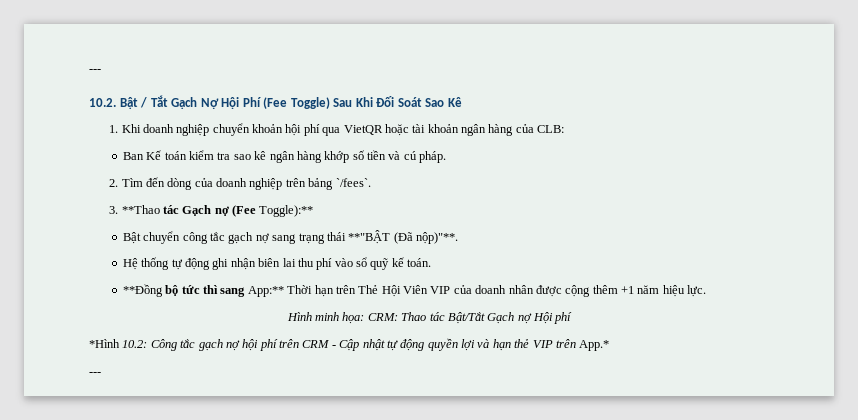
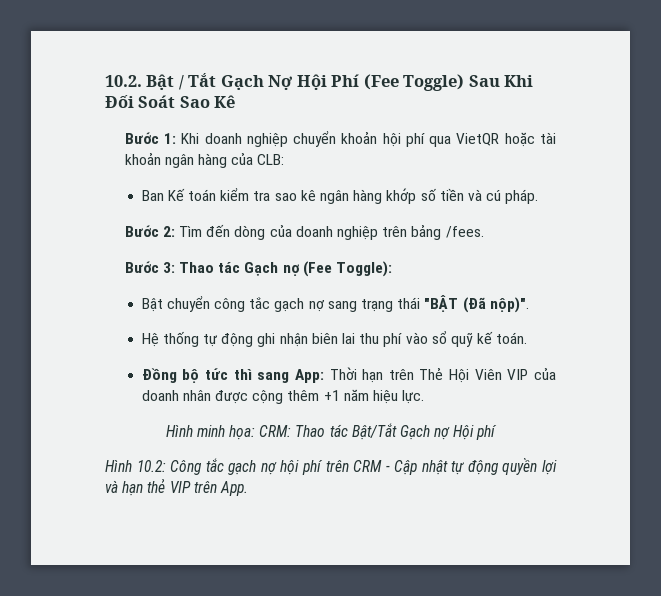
[89,69,101,72] --- // -> (105, 81) none
[109,125,119,133] 1. -> [124,132,176,144] Bước 1:
[109,179,119,187] 2. -> [124,225,175,237] Bước 2:
[335,178,371,187] [109,205,160,214] `/fees`. // 3. **Thao -> [445,226,484,238] [124,261,215,273] /fees. // Bước 3: Thao
[259,205,314,217] Toggle):** -> [335,261,392,277] Toggle):
[348,230,458,244] **"BẬT (Đã nộp)"**. -> [424,295,529,313] "BẬT (Đã nộp)".
[122,284,163,297] **Đồng -> [141,368,177,383] Đồng
[247,286,284,297] App:** -> [294,369,324,383] App:
[89,339,120,348] *Hình -> [105,460,132,472] Hình
[579,340,610,351] [89,372,101,375] App.* // --- -> [219,481,248,496] App.

